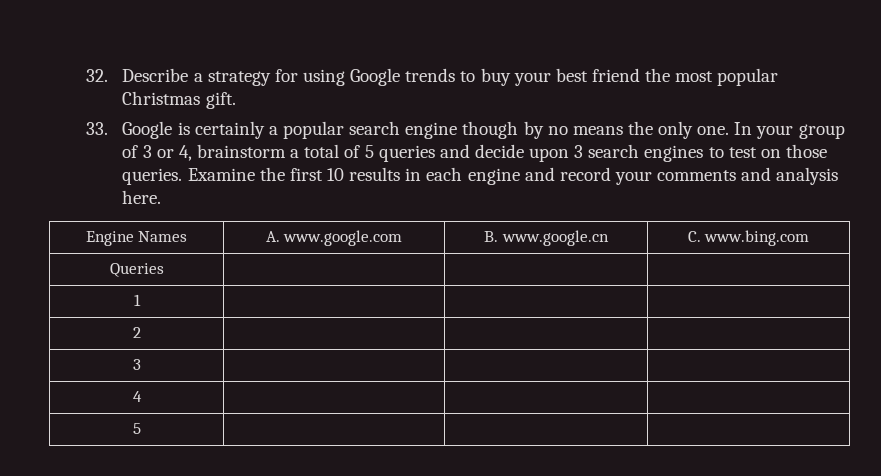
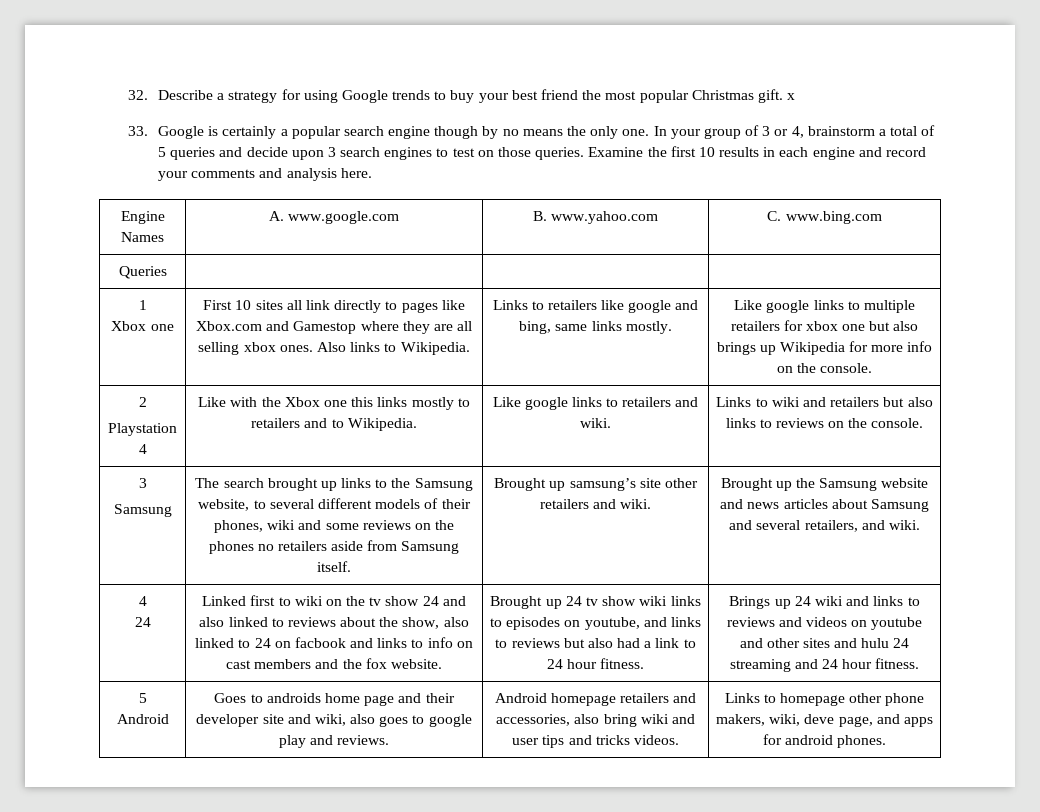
(236, 100) none -> [787,93,796,100] x
[501,230,609,246] www.google.cn -> [551,211,659,224] www.yahoo.com
[132,327,141,338] [132,359,141,370] [132,391,142,402] [132,423,141,434] | | | // 2 | | | // 3 | | | // 4 | | | // 5 | | | -> [111,321,174,331] [203,300,465,313] [195,321,473,334] [198,342,470,355] [492,300,699,313] [519,321,672,334] [734,300,915,313] [730,320,919,331] [716,341,933,355] [776,363,873,373] [138,397,147,407] [108,423,177,436] [138,444,147,454] [198,397,470,410] [251,418,417,431] [492,397,699,410] [580,418,611,428] [716,397,933,407] [725,418,924,428] [138,478,147,488] [113,504,172,517] [195,478,473,491] [198,498,471,511] [213,520,455,533] [208,540,460,554] [317,561,351,572] [494,478,698,491] [539,499,652,509] [720,478,929,491] [720,499,929,512] [729,520,920,532] [138,596,147,606] [134,617,151,627] [202,595,466,606] [199,617,469,629] [195,637,473,648] [226,658,442,669] [490,596,701,609] [490,617,701,630] [495,638,696,648] [546,658,645,669] [729,596,920,609] [726,617,923,630] [739,638,910,648] [729,658,920,672] [138,693,147,703] [116,714,169,724] [214,693,455,706] [196,714,472,727] [278,735,390,748] [494,693,697,706] [496,714,695,727] [512,735,679,748] [724,693,925,706] [716,714,933,727] [762,734,887,748] // Xbox one | First 10 sites all link directly to pages like Xbox.com and Gamestop where they are all selling xbox ones. Also links to Wikipedia. | Links to retailers like google and bing, same links mostly. | Like google links to multiple retailers for xbox one but also brings up Wikipedia for more info on the console. // 2 // Playstation 4 | Like with the Xbox one this links mostly to retailers and to Wikipedia. | Like google links to retailers and wiki. | Links to wiki and retailers but also links to reviews on the console. // 3 // Samsung | The search brought up links to the Samsung website, to several different models of their phones, wiki and some reviews on the phones no retailers aside from Samsung itself. | Brought up samsung’s site other retailers and wiki. | Brought up the Samsung website and news articles about Samsung and several retailers, and wiki. // 4 // 24 | Linked first to wiki on the tv show 24 and also linked to reviews about the show, also linked to 24 on facbook and links to info on cast members and the fox website. | Brought up 24 tv show wiki links to episodes on youtube, and links to reviews but also had a link to 24 hour fitness. | Brings up 24 wiki and links to reviews and videos on youtube and other sites and hulu 24 streaming and 24 hour fitness. // 5 // Android | Goes to androids home page and their developer site and wiki, also goes to google play and reviews. | Android homepage retailers and accessories, also bring wiki and user tips and tricks videos. | Links to homepage other phone makers, wiki, deve page, and apps for android phones.

